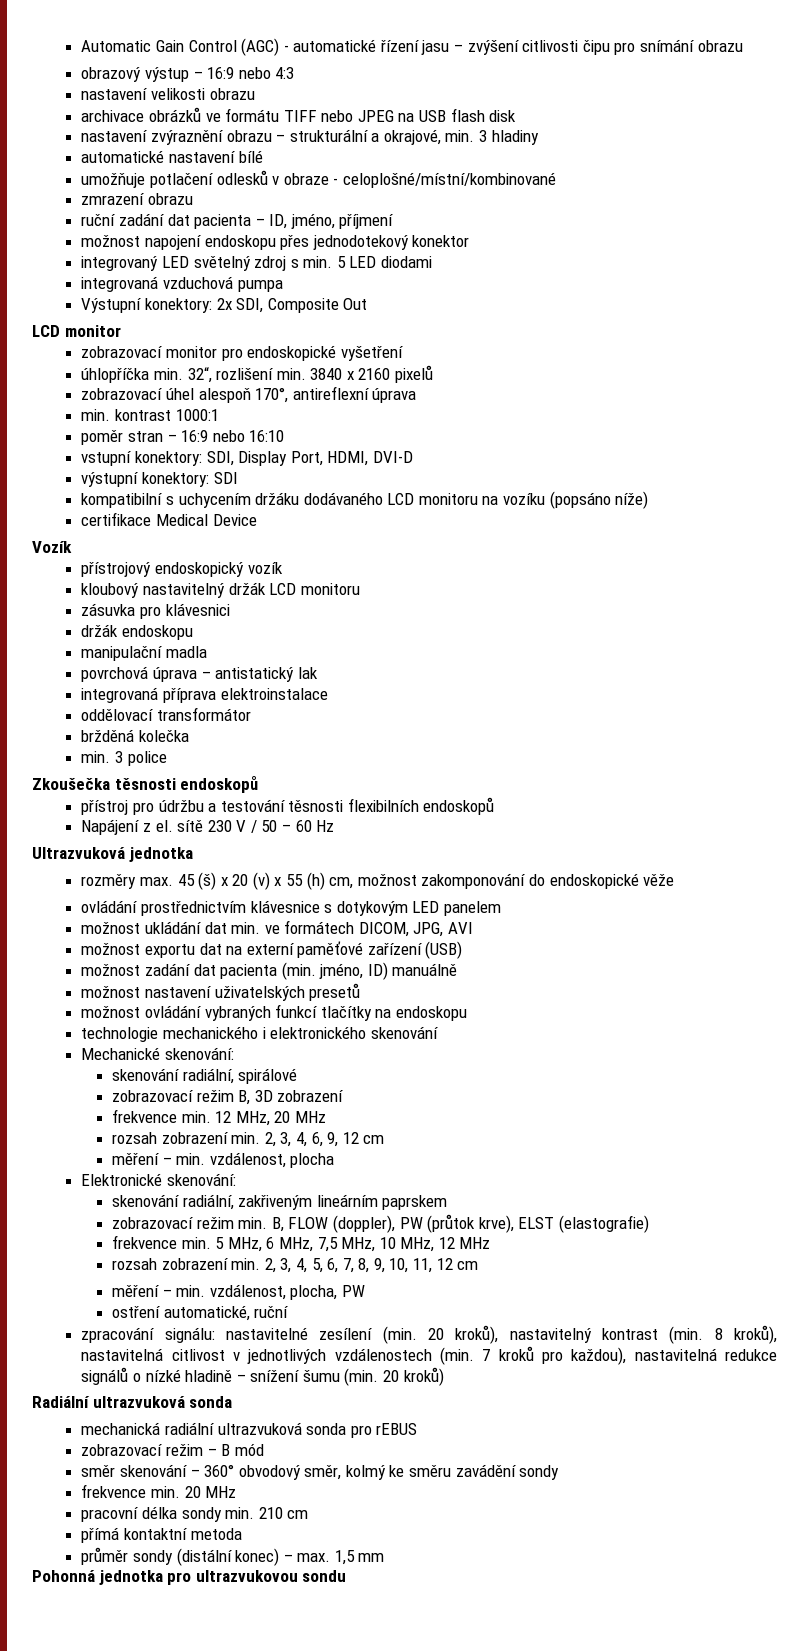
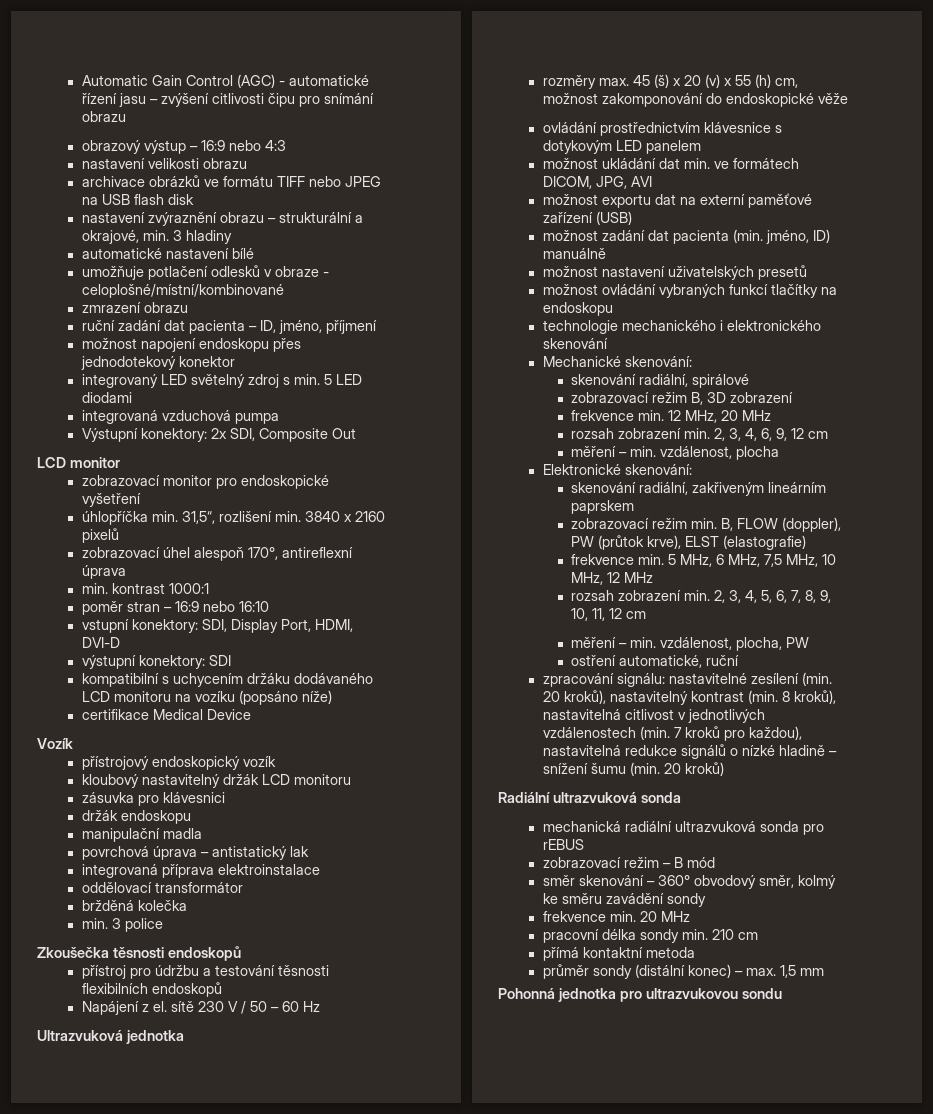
[187,367,212,383] 32“, -> [181,511,215,524] 31,5“,

